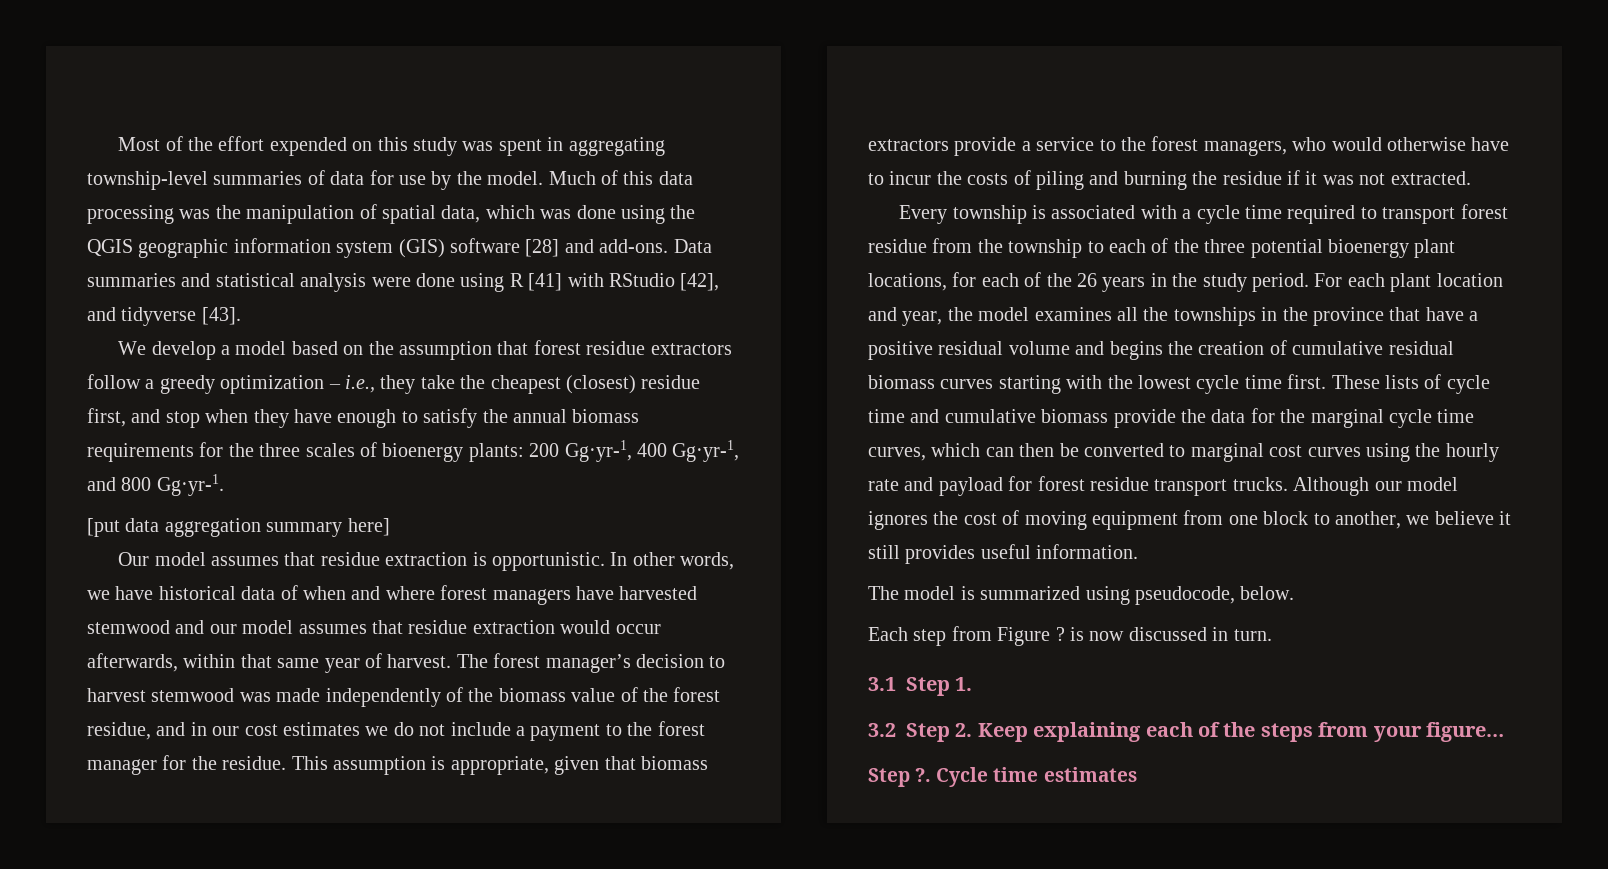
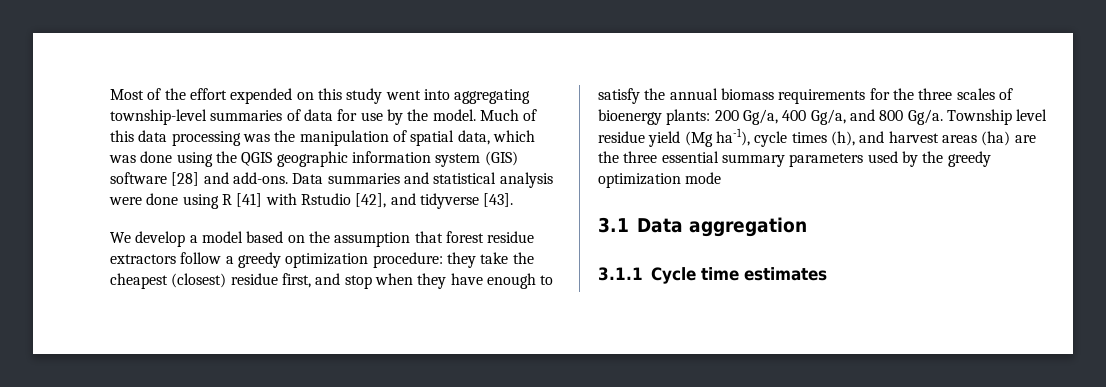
[462,137,564,156] was spent in -> [385,89,450,100] went into
[608,273,675,287] RStudio -> [300,193,351,205] Rstudio
[328,375,375,393] – i.e., -> [372,252,443,268] procedure:
[564,440,740,462] [87,474,224,496] [87,518,390,537] [118,552,735,571] [87,585,698,605] [87,620,661,634] [87,653,726,673] [87,687,721,707] [87,721,705,741] [87,755,708,775] [868,136,1510,156] [868,170,1471,190] [899,204,1508,224] [868,238,1456,258] [868,272,1503,292] [868,307,1479,326] [868,340,1454,360] [868,374,1490,394] [868,408,1475,428] [868,443,1499,462] [868,476,1458,496] [868,510,1512,530] [868,544,1139,564] [868,586,1295,605] [868,626,1272,646] [868,677,973,696] [868,722,1504,742] [868,768,932,787] Gg·yr-1, 400 Gg·yr-1, and 800 Gg·yr-1. // [put data aggregation summary here] // Our model assumes that residue extraction is opportunistic. In other words, we have historical data of when and where forest managers have harvested stemwood and our model assumes that residue extraction would occur afterwards, within that same year of harvest. The forest manager’s decision to harvest stemwood was made independently of the biomass value of the forest residue, and in our cost estimates we do not include a payment to the forest manager for the residue. This assumption is appropriate, given that biomass extractors provide a service to the forest managers, who would otherwise have to incur the costs of piling and burning the residue if it was not extracted. // Every township is associated with a cycle time required to transport forest residue from the township to each of the three potential bioenergy plant locations, for each of the 26 years in the study period. For each plant location and year, the model examines all the townships in the province that have a positive residual volume and begins the creation of cumulative residual biomass curves starting with the lowest cycle time first. These lists of cycle time and cumulative biomass provide the data for the marginal cycle time curves, which can then be converted to marginal cost curves using the hourly rate and payload for forest residue transport trucks. Although our model ignores the cost of moving equipment from one block to another, we believe it still provides useful information. // The model is summarized using pseudocode, below. // Each step from Figure ? is now discussed in turn. // 3.1 Step 1. // 3.2 Step 2. Keep explaining each of the steps from your figure… // Step ?. -> [742,109,1048,125] [598,128,1036,147] [598,151,991,167] [598,172,722,188] [598,217,807,237] [598,267,643,281] Gg/a, 400 Gg/a, and 800 Gg/a. Township level residue yield (Mg ha-1), cycle times (h), and harvest areas (ha) are the three essential summary parameters used by the greedy optimization mode // 3.1 Data aggregation // 3.1.1

